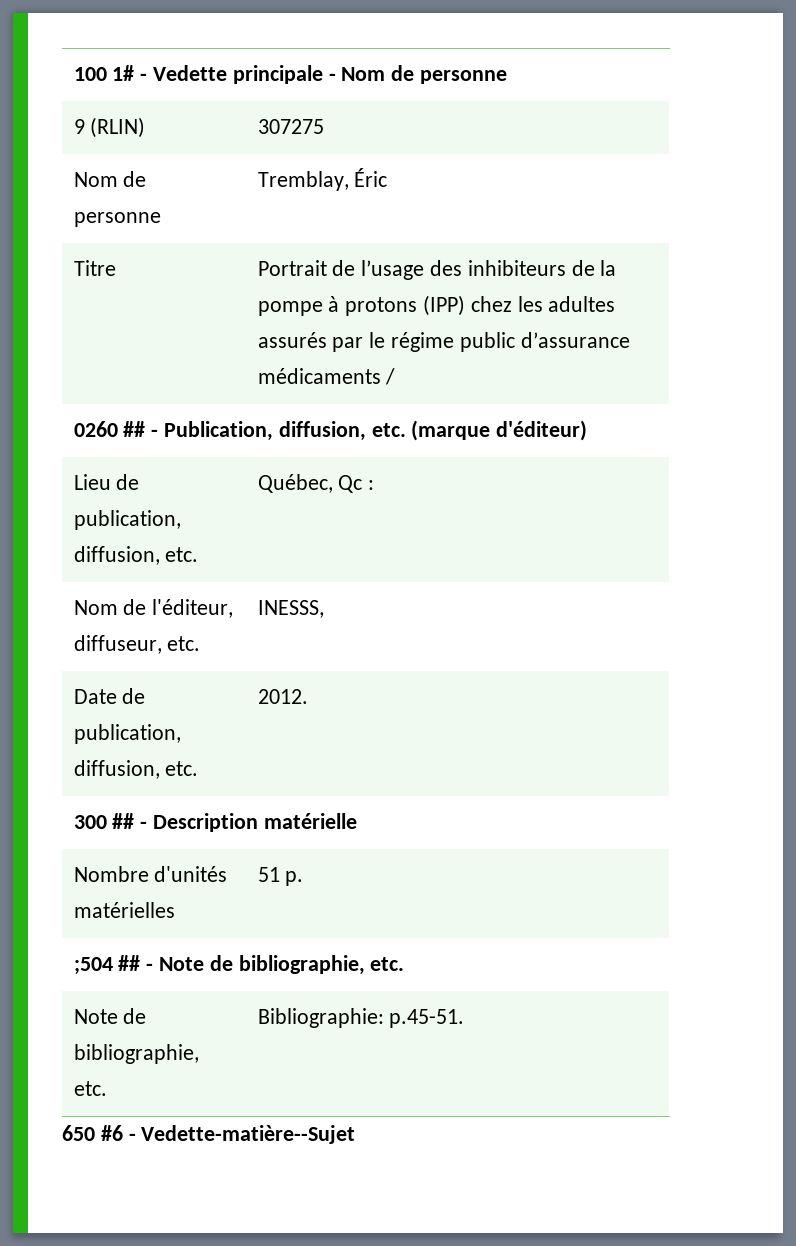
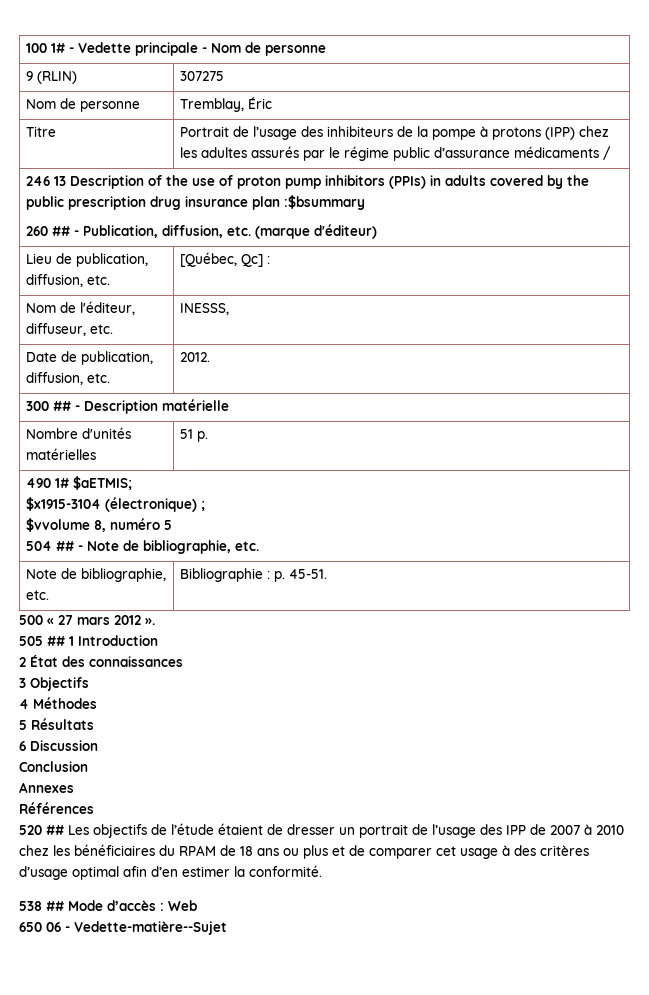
[73,421,118,437] 0260 -> [25,175,589,189] [25,195,365,210] [25,226,48,236] 246 13 Description of the use of proton pump inhibitors (PPIs) in adults covered by the public prescription drug insurance plan :$bsummary // 260
[257,474,363,493] Québec, Qc -> [179,252,263,267] [Québec, Qc]
[73,957,113,975] ;504 -> [25,476,132,490] [25,497,205,512] [25,518,172,532] [25,541,52,551] 490 1# $aETMIS; // $x1915-3104 (électronique) ; // $vvolume 8, numéro 5 // 504
[257,1008,465,1028] Bibliographie: p.45-51. -> [179,568,327,582] [19,615,155,625] [19,635,158,646] [19,654,183,667] [19,677,89,691] [19,697,97,709] [19,718,94,730] [19,740,98,751] [19,761,88,772] [19,782,74,793] [19,802,94,814] [19,823,624,838] [19,844,589,859] [19,865,322,880] [19,900,197,911] Bibliographie : p. 45-51. // 500 « 27 mars 2012 ». // 505 ## 1 Introduction // 2 État des connaissances // 3 Objectifs // 4 Méthodes // 5 Résultats // 6 Discussion // Conclusion // Annexes // Références // 520 ## Les objectifs de l’étude étaient de dresser un portrait de l’usage des IPP de 2007 à 2010 chez les bénéficiaires du RPAM de 18 ans ou plus et de comparer cet usage à des critères d’usage optimal afin d’en estimer la conformité. // 538 ## Mode d’accès : Web
[100,1125,123,1141] #6 -> [46,922,61,932] 06

